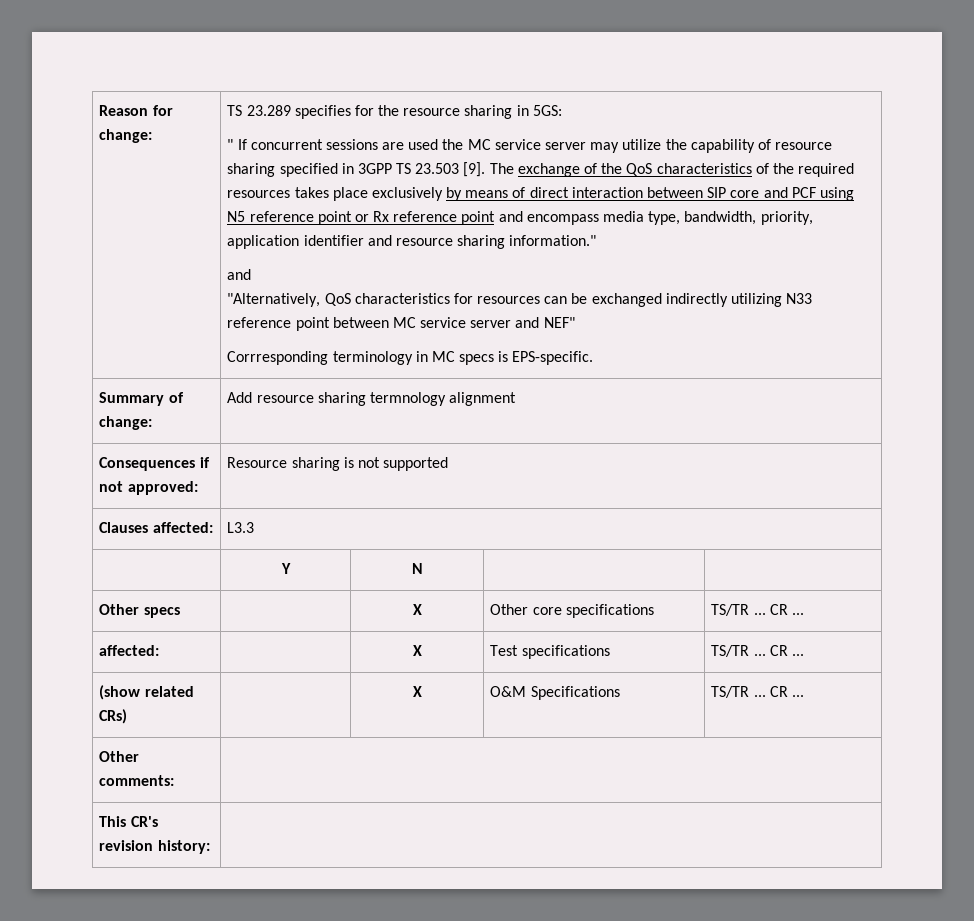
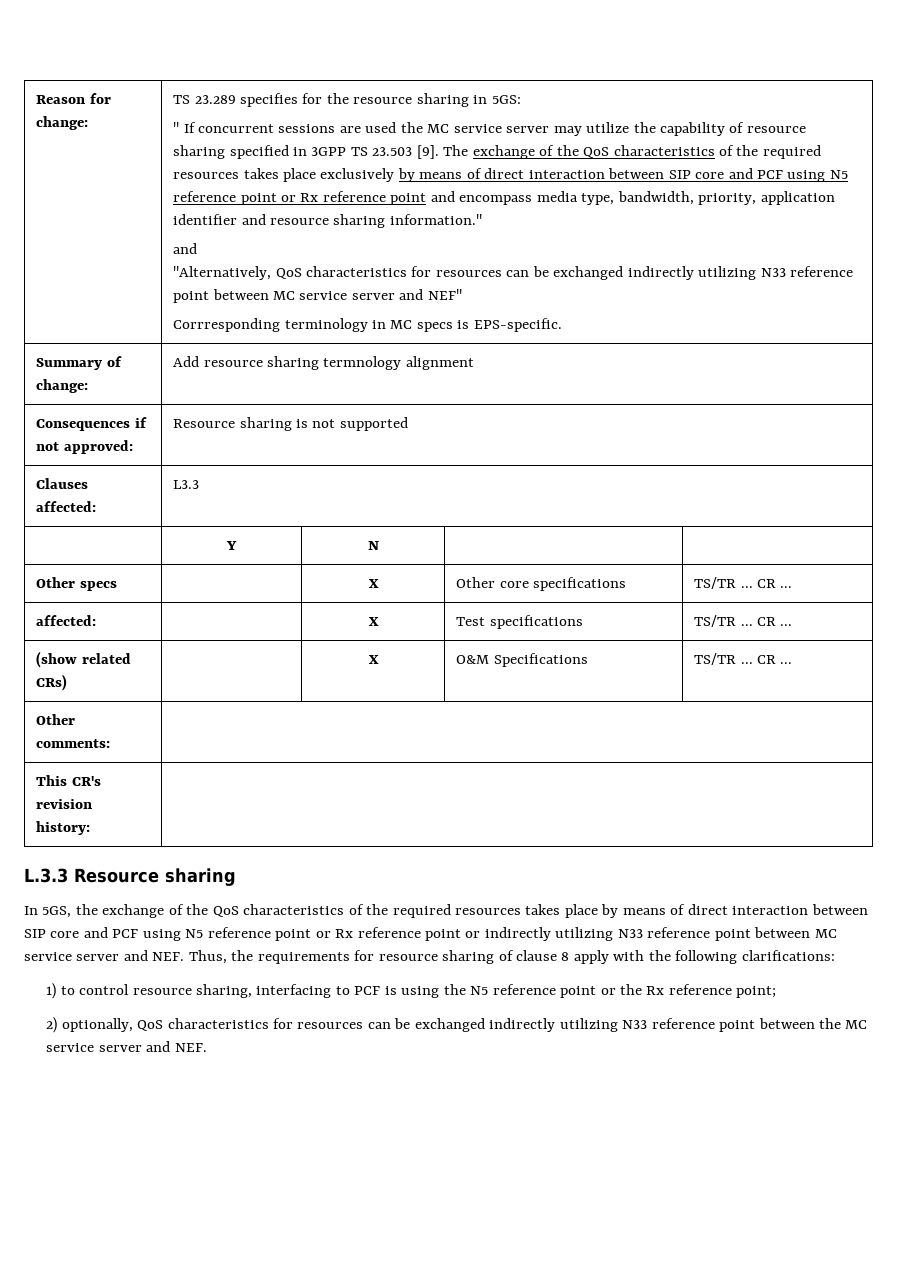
(210, 847) none -> [24,868,236,886] [24,904,868,918] [24,927,837,941] [24,950,835,964] [46,983,777,999] [46,1017,868,1033] [46,1041,207,1052] // L.3.3 Resource sharing // In 5GS, the exchange of the QoS characteristics of the required resources takes place by means of direct interaction between SIP core and PCF using N5 reference point or Rx reference point or indirectly utilizing N33 reference point between MC service server and NEF. Thus, the requirements for resource sharing of clause 8 apply with the following clarifications: // 1) to control resource sharing, interfacing to PCF is using the N5 reference point or the Rx reference point; // 2) optionally, QoS characteristics for resources can be exchanged indirectly utilizing N33 reference point between the MC service server and NEF.

